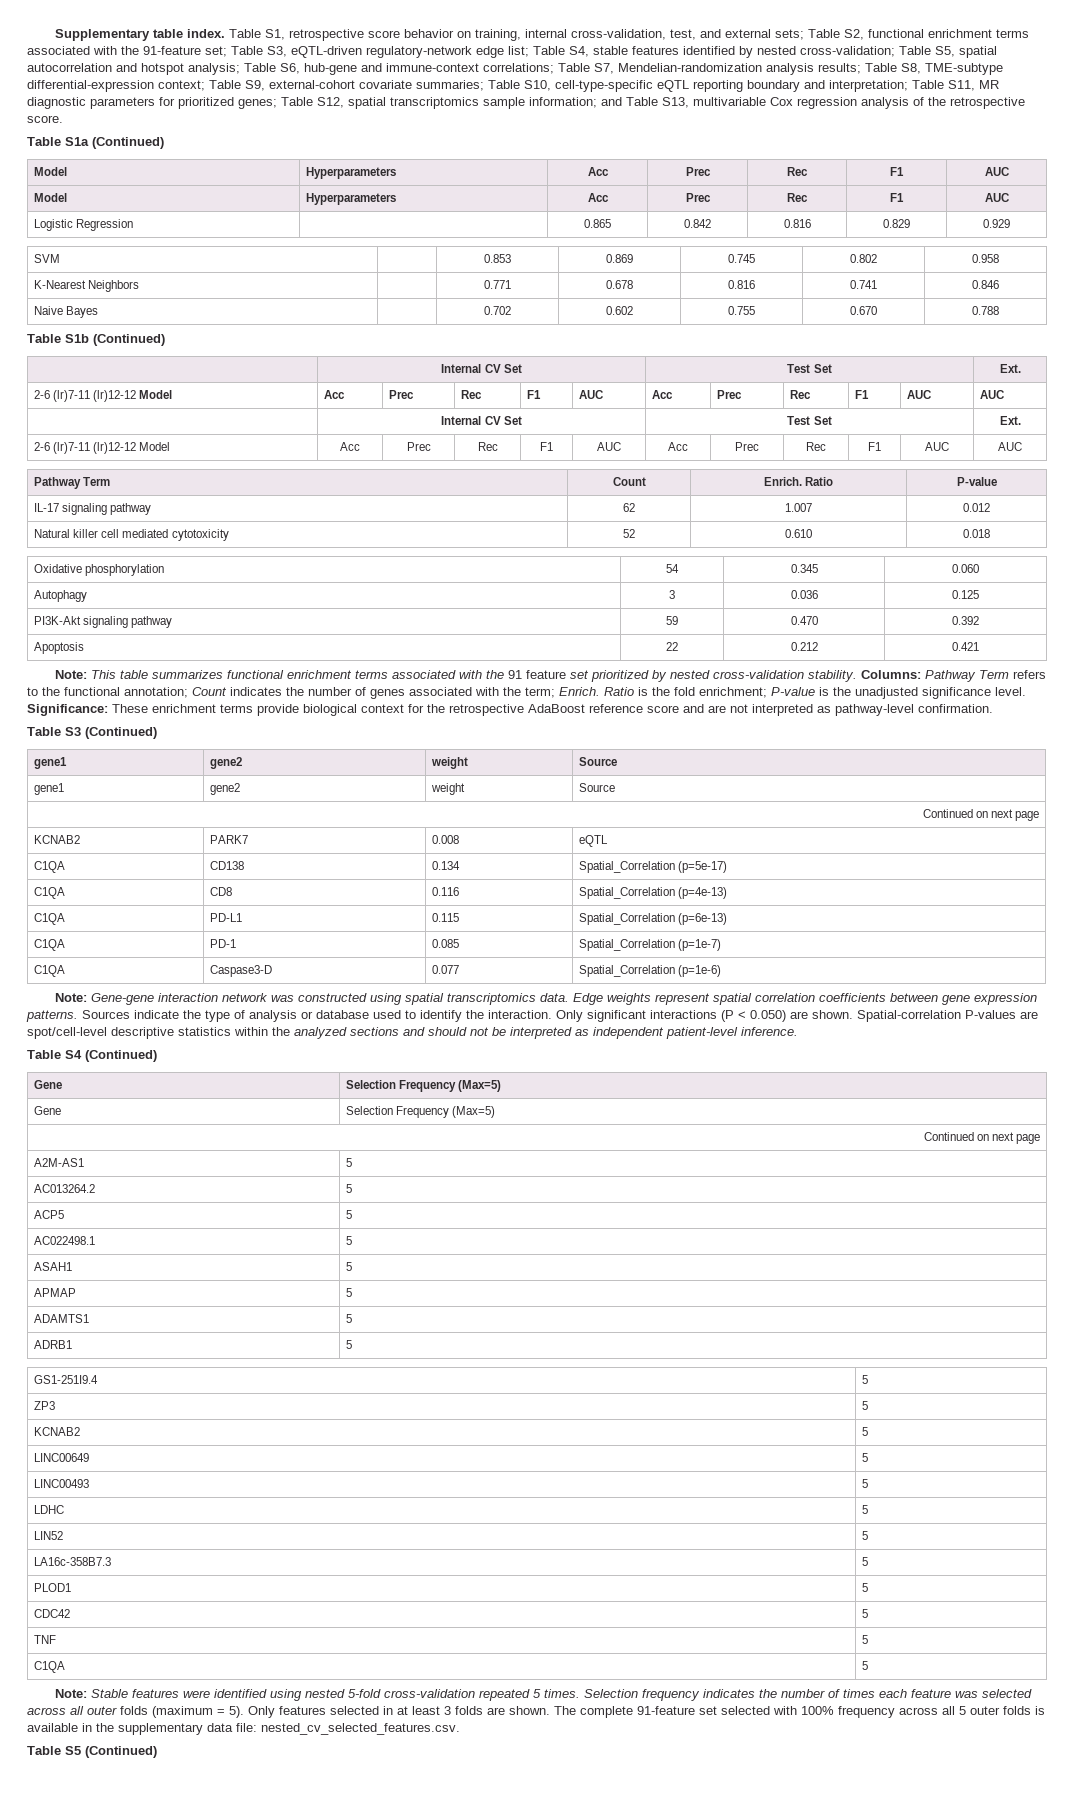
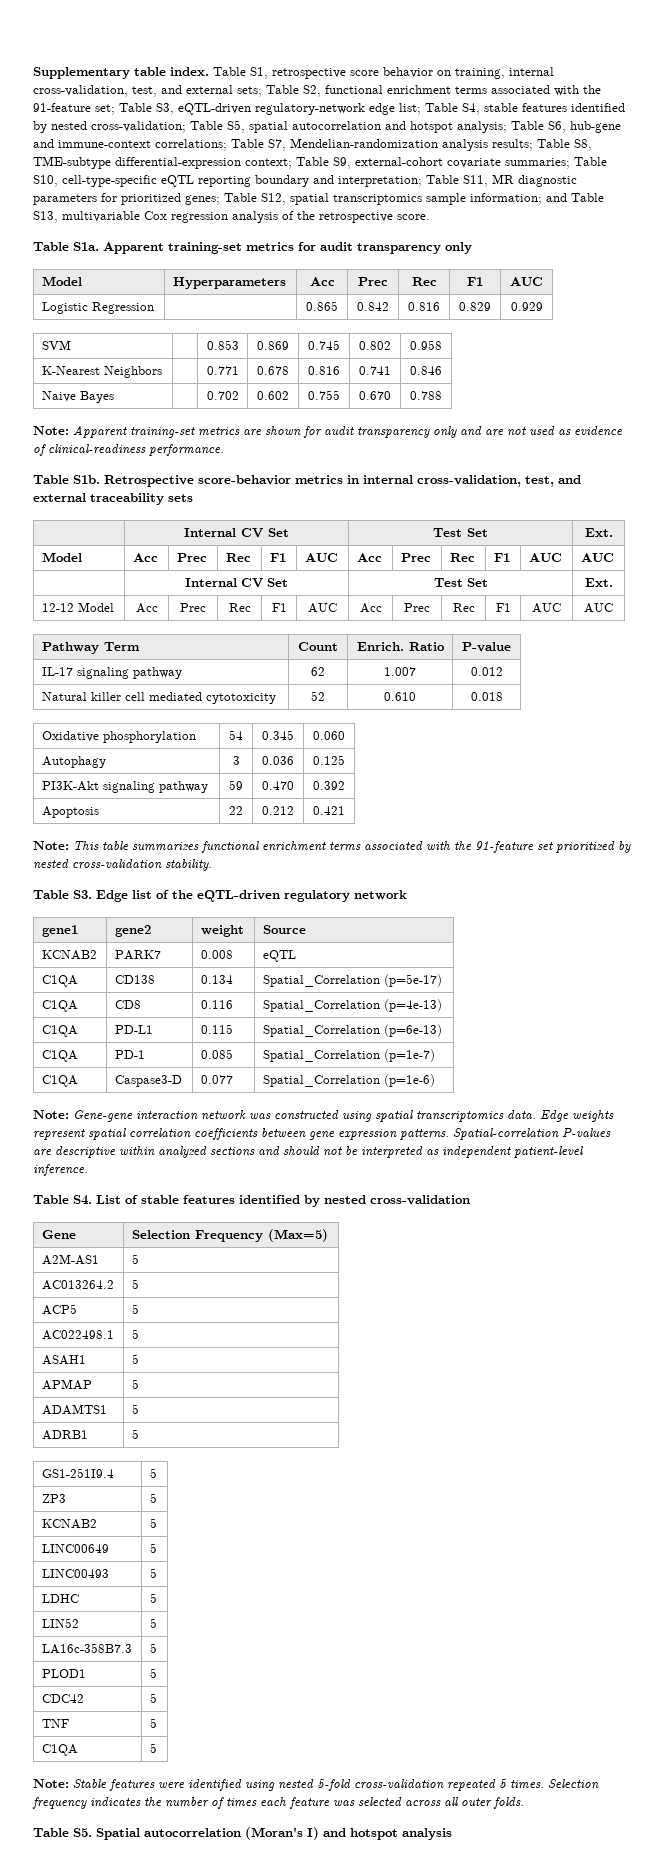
[65,137,164,149] [34,167,68,176] [306,167,397,179] [587,167,609,176] [685,167,711,176] [787,167,808,176] [890,167,904,176] [984,167,1009,176] S1a (Continued) // Model | Hyperparameters | Acc | Prec | Rec | F1 | AUC -> [73,242,472,254] S1a. Apparent training-set metrics for audit transparency only
[27,334,165,346] [441,364,522,373] [787,364,832,373] [999,364,1021,373] [34,390,137,402] Table S1b (Continued) // | Internal CV Set | Test Set | Ext. // 2-6 (lr)7-11 (lr)12-12 -> [33,425,623,438] [33,444,224,456] [33,475,581,487] [33,493,193,505] [184,528,289,538] [433,528,488,537] [584,528,613,537] Note: Apparent training-set metrics are shown for audit transparency only and are not used as evidence of clinical-readiness performance. // Table S1b. Retrospective score-behavior metrics in internal cross-validation, test, and external traceability sets // | Internal CV Set | Test Set | Ext. //
[34,442,137,454] 2-6 (lr)7-11 (lr)12-12 -> [41,603,74,612] 12-12
[507,670,566,679] 91 feature -> [475,841,534,853] 91-feature
[860,670,1046,682] [27,687,1026,699] [27,704,993,716] [27,727,157,739] [34,757,68,769] [210,757,243,769] [431,757,469,769] [579,757,618,766] [34,783,65,795] [210,783,241,795] [431,783,466,795] [579,783,616,792] [922,809,1039,821] Columns: Pathway Term refers to the functional annotation; Count indicates the number of genes associated with the term; Enrich. Ratio is the fold enrichment; P-value is the unadjusted significance level. Significance: These enrichment terms provide biological context for the retrospective AdaBoost reference score and are not interpreted as pathway-level confirmation. // Table S3 (Continued) // gene1 | gene2 | weight | Source // gene1 | gene2 | weight | Source // Continued on next page -> [33,890,407,902] [41,925,78,937] [114,925,151,937] [200,925,244,937] [262,925,306,934] // Table S3. Edge list of the eQTL-driven regulatory network // gene1 | gene2 | weight | Source
[82,1010,1038,1022] [27,1027,290,1039] Sources indicate the type of analysis or database used to identify the interaction. Only significant interactions (P < 0.050) are shown. Spatial-correlation P-values are spot/cell-level descriptive statistics within the -> [453,1128,611,1140] [33,1146,155,1158] Spatial-correlation P-values are descriptive within
[65,1050,157,1062] [34,1080,63,1089] [346,1080,502,1092] [34,1106,62,1115] [346,1106,496,1118] [923,1132,1040,1144] S4 (Continued) // Gene | Selection Frequency (Max=5) // Gene | Selection Frequency (Max=5) // Continued on next page -> [73,1195,470,1207] [41,1230,76,1239] [131,1229,328,1242] S4. List of stable features identified by nested cross-validation // Gene | Selection Frequency (Max=5)
[120,1706,1045,1718] [27,1723,460,1735] [27,1746,157,1758] folds (maximum = 5). Only features selected in at least 3 folds are shown. The complete 91-feature set selected with 100% frequency across all 5 outer folds is available in the supplementary data file: nested_cv_selected_features.csv. // Table S5 (Continued) -> [493,1797,524,1809] [33,1827,452,1840] folds. // Table S5. Spatial autocorrelation (Moran's I) and hotspot analysis

